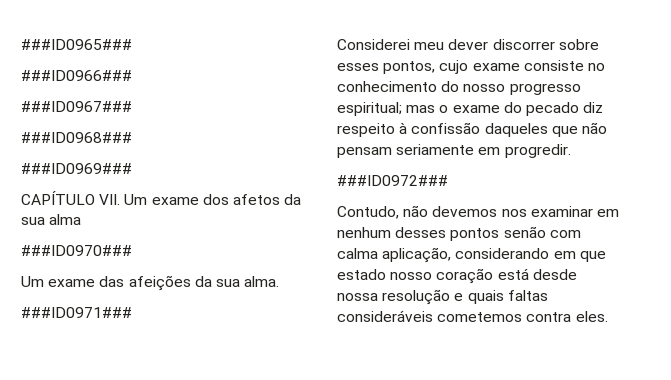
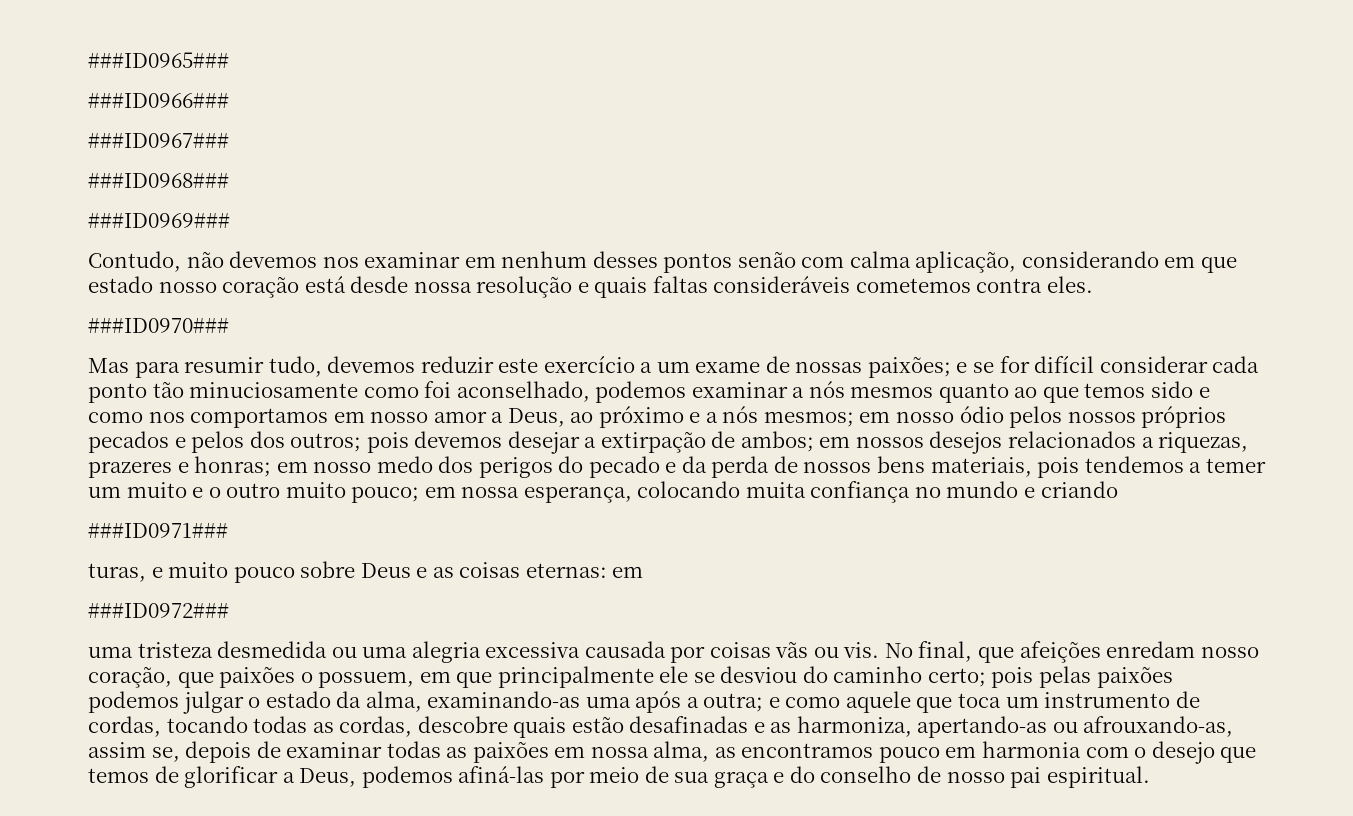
[21,191,302,205] [21,214,82,225] [21,245,132,256] [21,275,280,291] [21,307,132,318] [337,39,599,50] [337,60,605,74] [337,81,581,95] [337,102,604,116] [337,122,607,137] [337,144,571,158] [337,175,448,186] // CAPÍTULO VII. Um exame dos afetos da sua alma // ###ID0970### // Um exame das afeições da sua alma. // ###ID0971### // Considerei meu dever discorrer sobre esses pontos, cujo exame consiste no conhecimento do nosso progresso espiritual; mas o exame do pecado diz respeito à confissão daqueles que não pensam seriamente em progredir. // ###ID0972### -> (230, 220) none
(608, 316) none -> [88,318,229,333] [88,356,1260,378] [88,381,1210,403] [88,406,1227,428] [88,431,1249,454] [88,456,1266,478] [88,481,1118,503] [88,523,228,538] [88,561,644,583] [88,603,229,618] [88,641,1259,663] [88,666,1173,688] [88,691,1200,714] [88,716,1234,738] [88,741,1257,764] [88,766,1150,788] // ###ID0970### // Mas para resumir tudo, devemos reduzir este exercício a um exame de nossas paixões; e se for difícil considerar cada ponto tão minuciosamente como foi aconselhado, podemos examinar a nós mesmos quanto ao que temos sido e como nos comportamos em nosso amor a Deus, ao próximo e a nós mesmos; em nosso ódio pelos nossos próprios pecados e pelos dos outros; pois devemos desejar a extirpação de ambos; em nossos desejos relacionados a riquezas, prazeres e honras; em nosso medo dos perigos do pecado e da perda de nossos bens materiais, pois tendemos a temer um muito e o outro muito pouco; em nossa esperança, colocando muita confiança no mundo e criando // ###ID0971### // turas, e muito pouco sobre Deus e as coisas eternas: em // ###ID0972### // uma tristeza desmedida ou uma alegria excessiva causada por coisas vãs ou vis. No final, que afeições enredam nosso coração, que paixões o possuem, em que principalmente ele se desviou do caminho certo; pois pelas paixões podemos julgar o estado da alma, examinando-as uma após a outra; e como aquele que toca um instrumento de cordas, tocando todas as cordas, descobre quais estão desafinadas e as harmoniza, apertando-as ou afrouxando-as, assim se, depois de examinar todas as paixões em nossa alma, as encontramos pouco em harmonia com o desejo que temos de glorificar a Deus, podemos afiná-las por meio de sua graça e do conselho de nosso pai espiritual.

